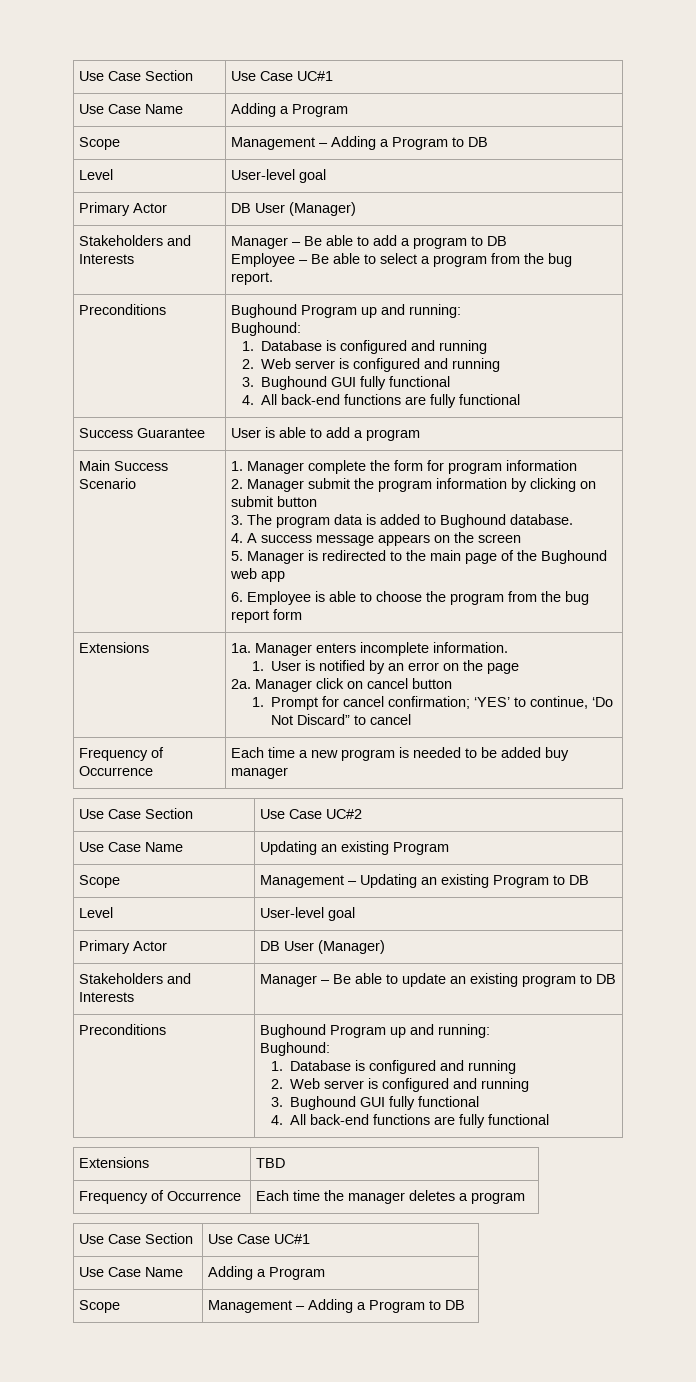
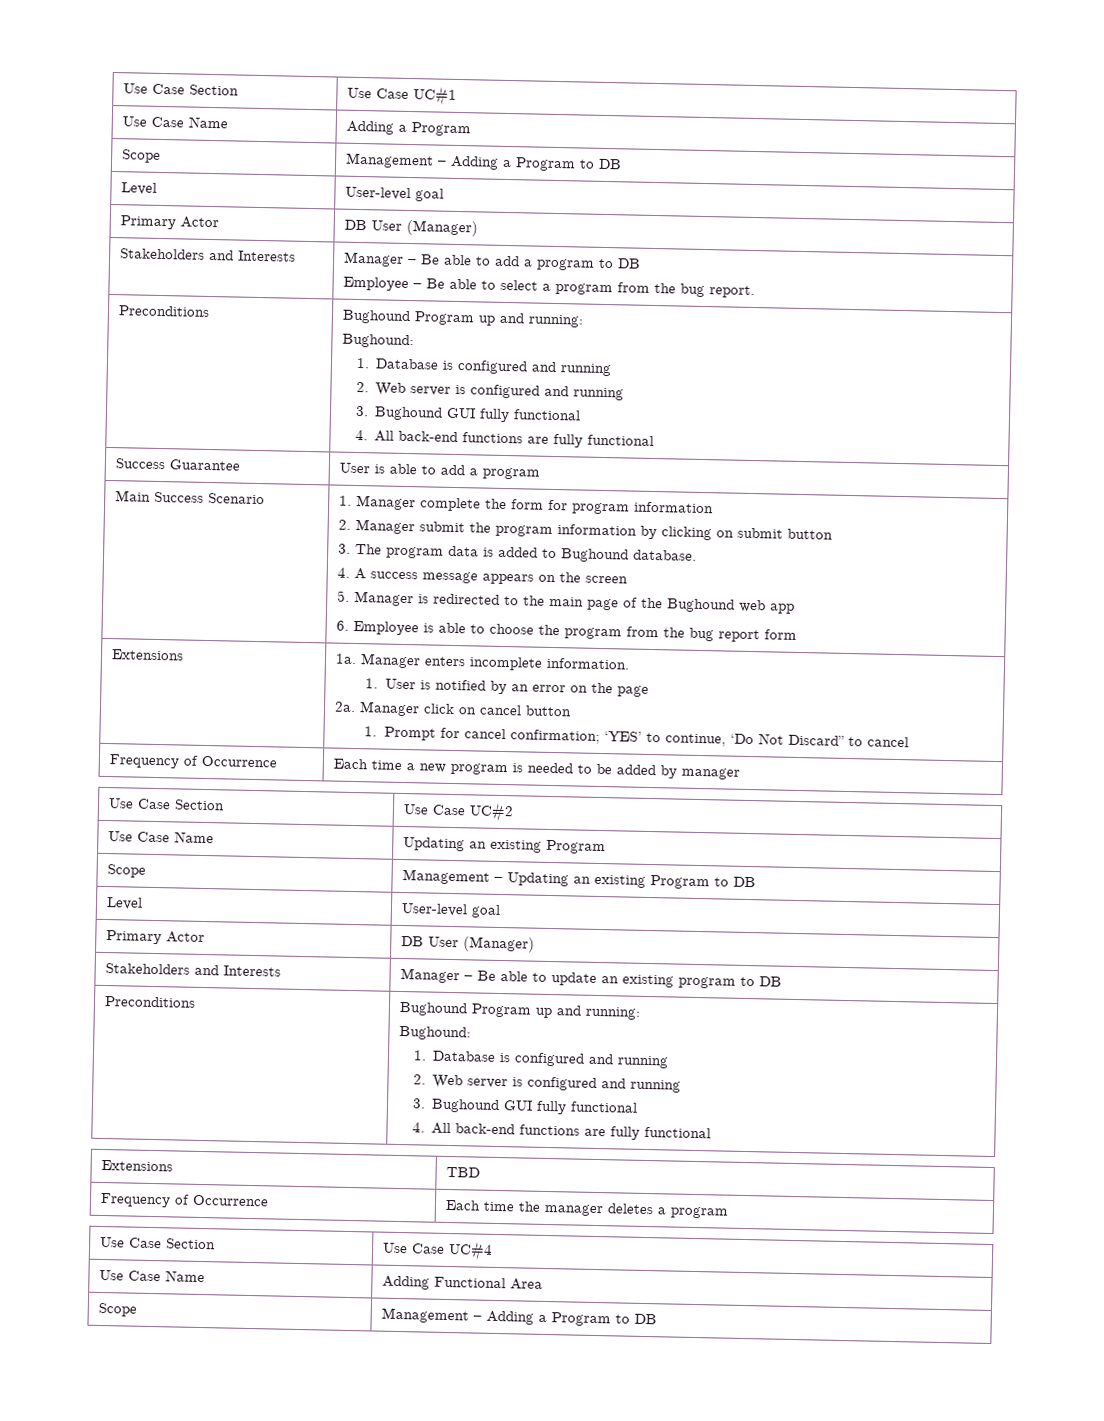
[544,747,569,761] buy -> [659,765,677,779] by
[273,1234,310,1244] [78,1267,183,1277] [207,1266,325,1280] UC#1 // Use Case Name | Adding a Program -> [447,1241,493,1261] [98,1269,205,1283] [381,1275,543,1290] UC#4 // Use Case Name | Adding Functional Area

